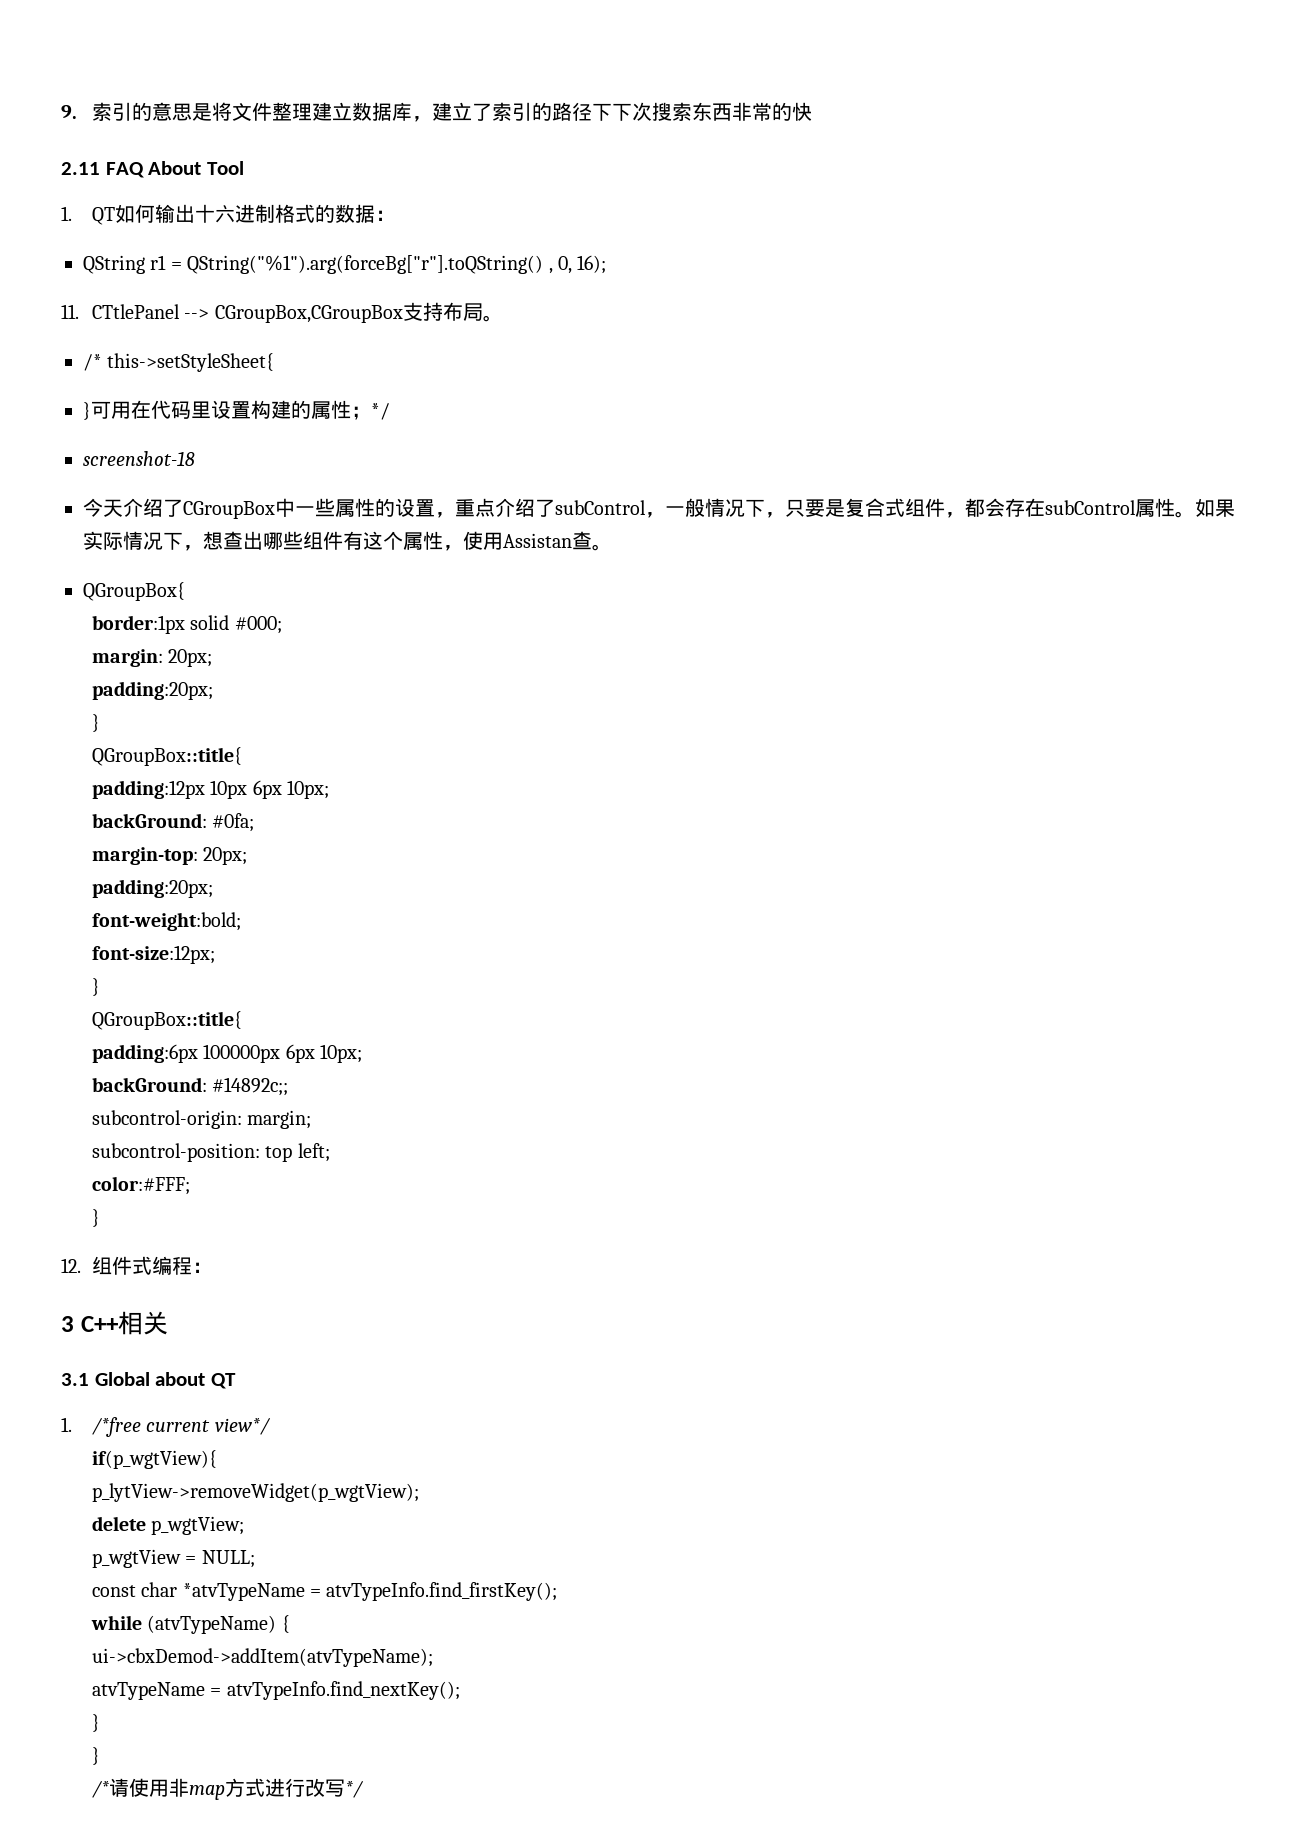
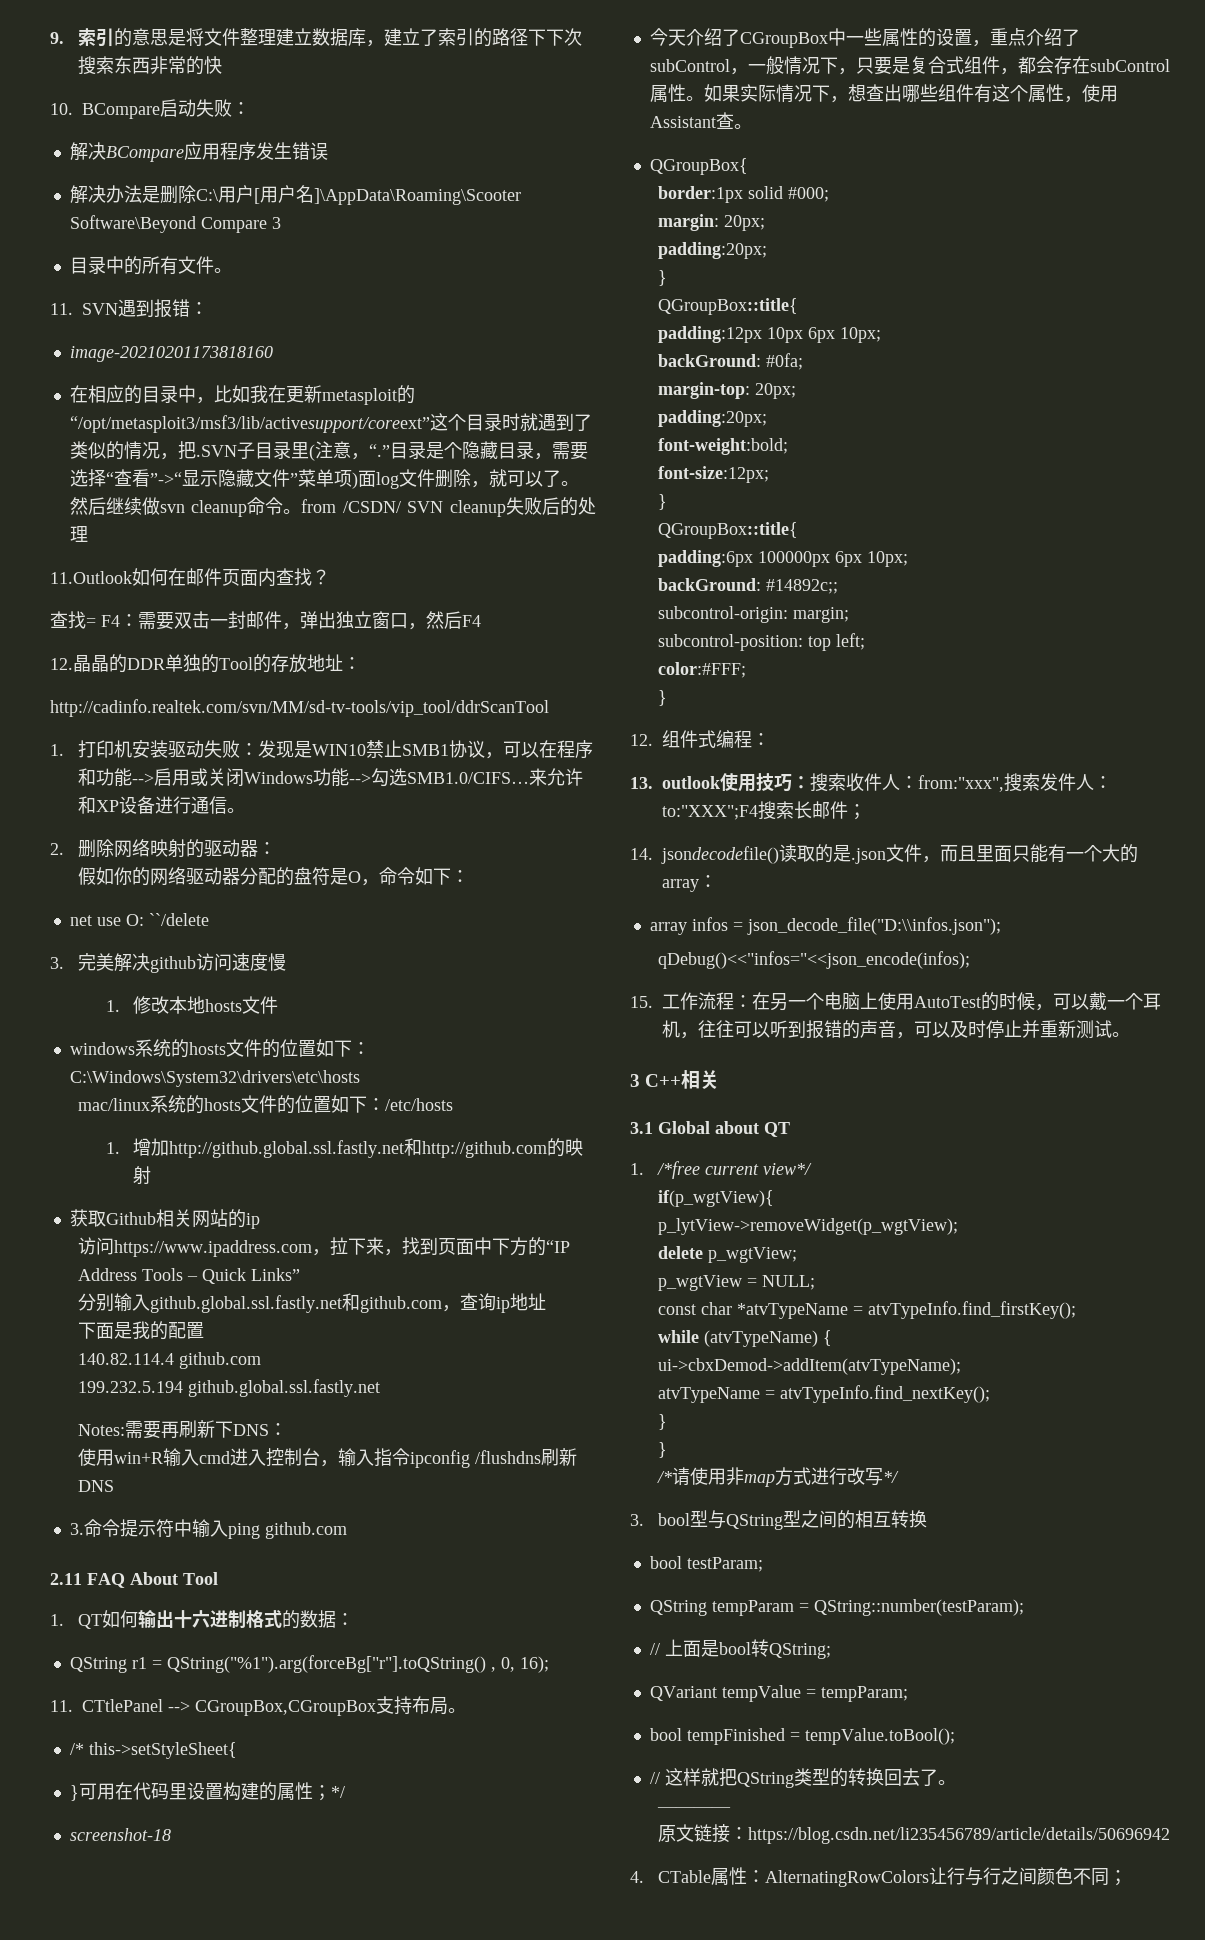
(812, 111) none -> [50,99,250,119] [69,142,328,162] [69,185,521,205] [69,215,281,233] [69,256,232,275] [50,299,208,318] [69,346,273,362] [69,385,415,405] [69,413,592,433] [69,441,588,461] [69,469,579,489] [69,497,596,517] [69,526,88,542] [50,568,330,587] [50,611,481,630] [50,654,361,673] [50,699,549,717] [50,740,593,759] [77,768,583,787] [77,796,245,814] [50,839,276,858] [77,867,469,886] [69,913,209,926] [50,953,286,973] [105,996,279,1014] [69,1039,370,1058] [69,1070,360,1087] [77,1095,453,1114] [105,1138,584,1158] [133,1166,152,1185] [69,1209,260,1229] [77,1237,570,1257] [77,1268,300,1284] [77,1293,546,1313] [77,1321,204,1340] [77,1352,261,1369] [77,1379,380,1397] [77,1420,287,1439] [77,1448,577,1468] [77,1480,114,1492] [69,1519,347,1539] // 10. BCompare启动失败： // 解决BCompare应用程序发生错误 // 解决办法是删除C:\用户[用户名]\AppData\Roaming\Scooter Software\Beyond Compare 3 // 目录中的所有文件。 // 11. SVN遇到报错： // image-20210201173818160 // 在相应的目录中，比如我在更新metasploit的“/opt/metasploit3/msf3/lib/activesupport/coreext”这个目录时就遇到了类似的情况，把.SVN子目录里(注意，“.”目录是个隐藏目录，需要选择“查看”->“显示隐藏文件”菜单项)面log文件删除，就可以了。然后继续做svn cleanup命令。from /CSDN/ SVN cleanup失败后的处理 // 11.Outlook如何在邮件页面内查找？ // 查找= F4：需要双击一封邮件，弹出独立窗口，然后F4 // 12.晶晶的DDR单独的Tool的存放地址： // http://cadinfo.realtek.com/svn/MM/sd-tv-tools/vip_tool/ddrScanTool // 1.打印机安装驱动失败：发现是WIN10禁止SMB1协议，可以在程序和功能-->启用或关闭Windows功能-->勾选SMB1.0/CIFS…来允许和XP设备进行通信。 // 2.删除网络映射的驱动器： // 假如你的网络驱动器分配的盘符是O，命令如下： // net use O: ``/delete // 3.完美解决github访问速度慢 // 1.修改本地hosts文件 // windows系统的hosts文件的位置如下：C:\Windows\System32\drivers\etc\hosts // mac/linux系统的hosts文件的位置如下：/etc/hosts // 1.增加http://github.global.ssl.fastly.net和http://github.com的映射 // 获取Github相关网站的ip // 访问https://www.ipaddress.com，拉下来，找到页面中下方的“IP Address Tools – Quick Links” // 分别输入github.global.ssl.fastly.net和github.com，查询ip地址 // 下面是我的配置 // 140.82.114.4 github.com // 199.232.5.194 github.global.ssl.fastly.net // Notes:需要再刷新下DNS： // 使用win+R输入cmd进入控制台，输入指令ipconfig /flushdns刷新DNS // 3.命令提示符中输入ping github.com
[503,533,572,548] Assistan -> [649,116,716,128] Assistant
(212, 1267) none -> [630,773,1112,792] [662,801,866,820] [630,844,1138,864] [662,875,717,892] [649,917,1001,935] [657,951,970,969] [630,992,1161,1011] [662,1020,1130,1039] // 13. outlook使用技巧：搜索收件人：from:"xxx",搜索发件人：to:"XXX";F4搜索长邮件； // 14. jsondecodefile()读取的是.json文件，而且里面只能有一个大的array： // array infos = json_decode_file("D:\\infos.json"); // qDebug()<<"infos="<<json_encode(infos); // 15.工作流程：在另一个电脑上使用AutoTest的时候，可以戴一个耳机，往往可以听到报错的声音，可以及时停止并重新测试。
(364, 1789) none -> [630,1510,927,1530] [649,1556,763,1572] [649,1599,1024,1616] [649,1639,831,1659] [649,1685,908,1702] [649,1728,955,1745] [649,1768,956,1788] [656,1807,731,1812] [657,1824,1170,1844] [630,1867,1127,1887] // 3. bool型与QString型之间的相互转换 // bool testParam; // QString tempParam = QString::number(testParam); // // 上面是bool转QString; // QVariant tempValue = tempParam; // bool tempFinished = tempValue.toBool(); // // 这样就把QString类型的转换回去了。 // ———— // 原文链接：https://blog.csdn.net/li235456789/article/details/50696942 // 4. CTable属性：AlternatingRowColors让行与行之间颜色不同；

